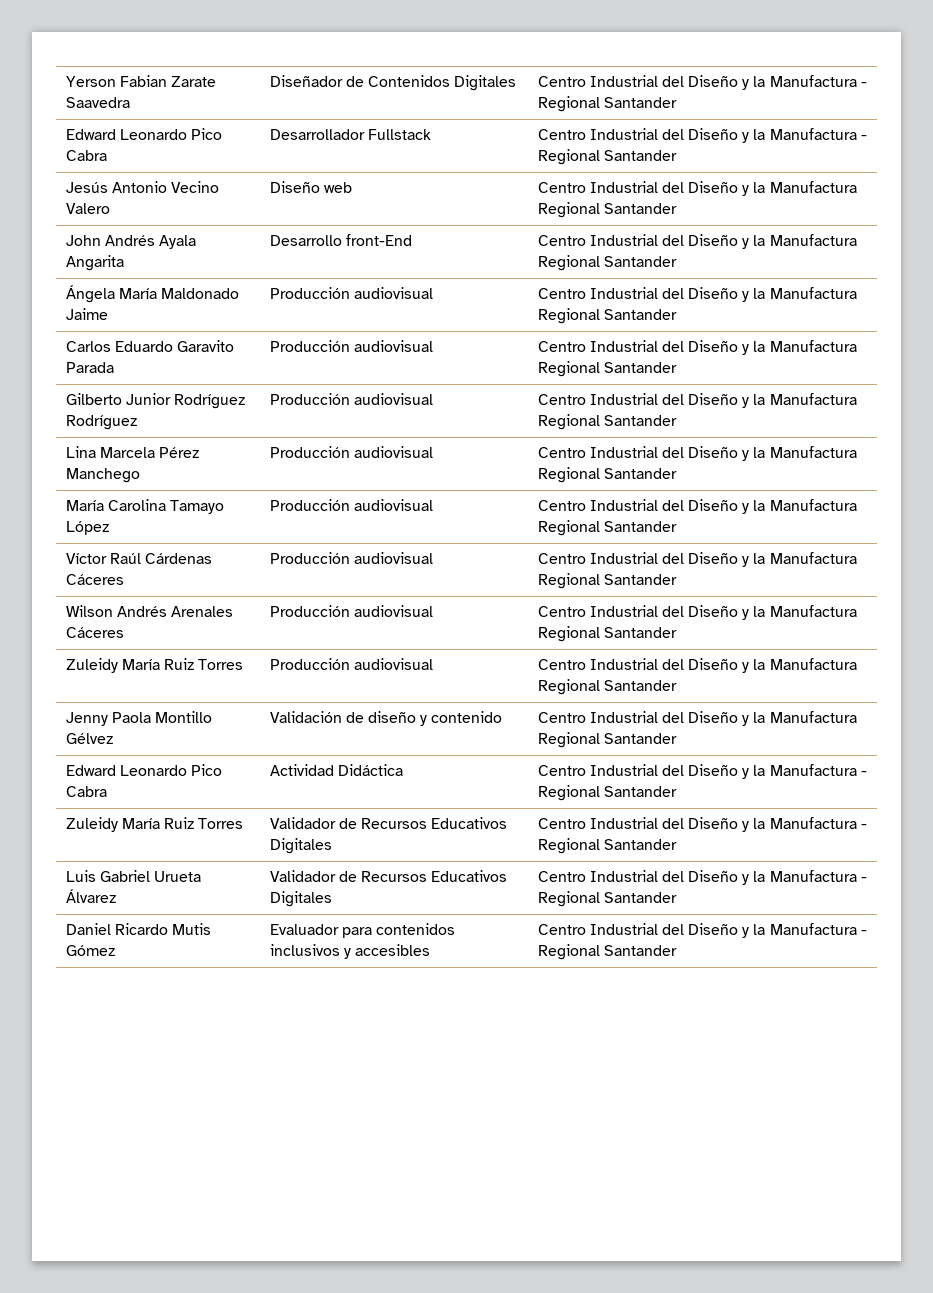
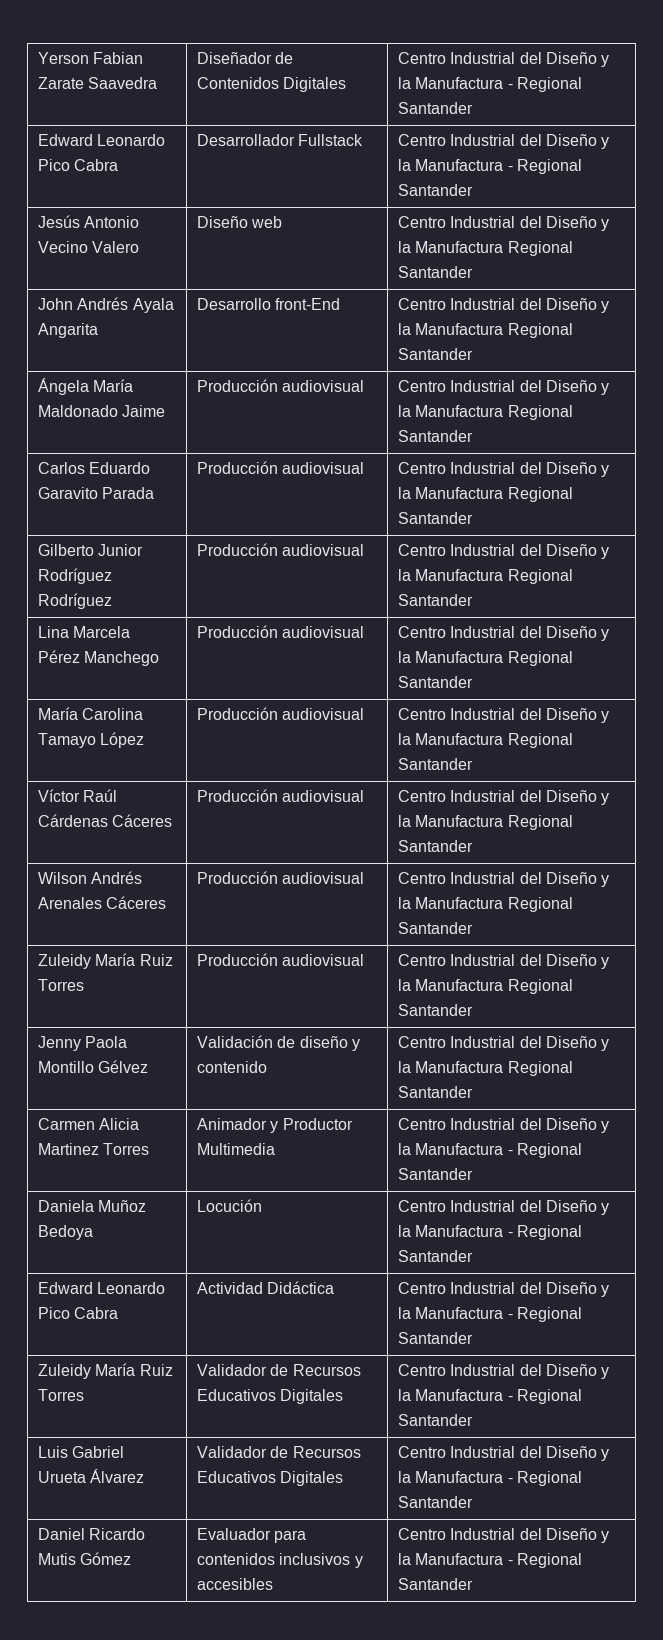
(677, 738) none -> [37,1118,140,1130] [37,1143,150,1155] [196,1118,353,1133] [196,1143,275,1155] [397,1118,610,1133] [397,1143,582,1158] [397,1168,473,1180] [37,1200,147,1212] [37,1225,93,1240] [196,1199,262,1212] [397,1200,610,1215] [397,1225,582,1240] [397,1250,473,1262] // Carmen Alicia Martinez Torres | Animador y Productor Multimedia | Centro Industrial del Diseño y la Manufactura - Regional Santander // Daniela Muñoz Bedoya | Locución | Centro Industrial del Diseño y la Manufactura - Regional Santander

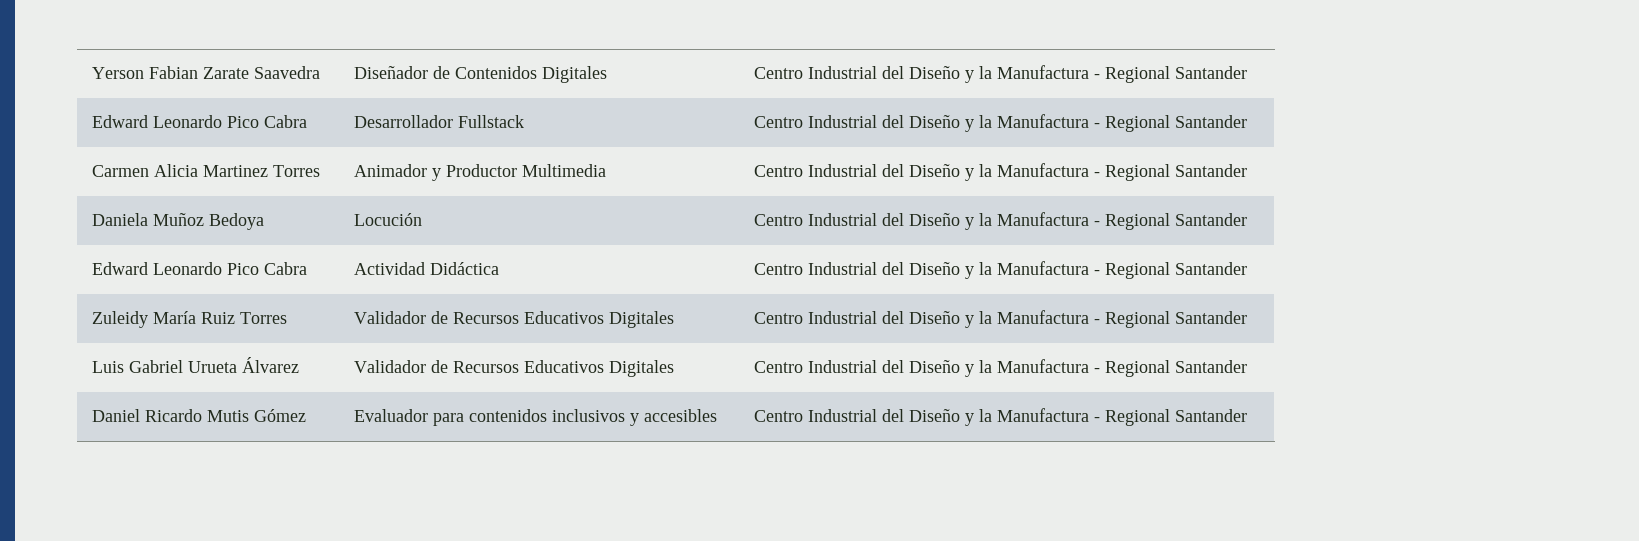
[37,215,140,228] [37,241,140,253] [196,216,283,228] [397,216,610,231] [397,241,573,256] [397,266,473,278] [37,297,174,313] [37,323,98,338] [196,298,341,310] [397,298,610,313] [397,323,573,338] [397,348,473,360] [37,378,134,395] [37,405,166,417] [196,379,365,392] [397,380,610,395] [397,405,573,420] [397,430,473,442] [37,462,151,474] [37,487,155,499] [196,461,365,474] [397,462,610,477] [397,487,573,502] [397,512,473,524] [37,544,144,556] [37,568,112,584] [37,593,112,609] [196,543,365,556] [397,544,610,559] [397,569,573,584] [397,594,473,606] [37,626,131,638] [37,650,160,666] [196,625,365,638] [397,626,610,641] [397,651,573,666] [397,676,473,688] [37,707,144,720] [37,732,145,748] [196,707,365,720] [397,708,610,723] [397,733,573,748] [397,758,473,770] [37,789,118,802] [37,814,173,827] [196,789,365,802] [397,790,610,805] [397,815,573,830] [397,840,473,852] [37,871,143,884] [37,896,167,909] [196,871,365,884] [397,872,610,887] [397,897,573,912] [397,922,473,934] [37,953,173,969] [37,979,84,991] [196,953,365,966] [397,954,610,969] [397,979,573,994] [397,1004,473,1016] [37,1036,128,1051] [37,1060,149,1073] [196,1035,360,1051] [196,1061,267,1073] [397,1036,610,1051] [397,1061,573,1076] [397,1086,473,1098] // Jesús Antonio Vecino Valero | Diseño web | Centro Industrial del Diseño y la Manufactura Regional Santander // John Andrés Ayala Angarita | Desarrollo front-End | Centro Industrial del Diseño y la Manufactura Regional Santander // Ángela María Maldonado Jaime | Producción audiovisual | Centro Industrial del Diseño y la Manufactura Regional Santander // Carlos Eduardo Garavito Parada | Producción audiovisual | Centro Industrial del Diseño y la Manufactura Regional Santander // Gilberto Junior Rodríguez Rodríguez | Producción audiovisual | Centro Industrial del Diseño y la Manufactura Regional Santander // Lina Marcela Pérez Manchego | Producción audiovisual | Centro Industrial del Diseño y la Manufactura Regional Santander // María Carolina Tamayo López | Producción audiovisual | Centro Industrial del Diseño y la Manufactura Regional Santander // Víctor Raúl Cárdenas Cáceres | Producción audiovisual | Centro Industrial del Diseño y la Manufactura Regional Santander // Wilson Andrés Arenales Cáceres | Producción audiovisual | Centro Industrial del Diseño y la Manufactura Regional Santander // Zuleidy María Ruiz Torres | Producción audiovisual | Centro Industrial del Diseño y la Manufactura Regional Santander // Jenny Paola Montillo Gélvez | Validación de diseño y contenido | Centro Industrial del Diseño y la Manufactura Regional Santander -> (1247, 121) none

